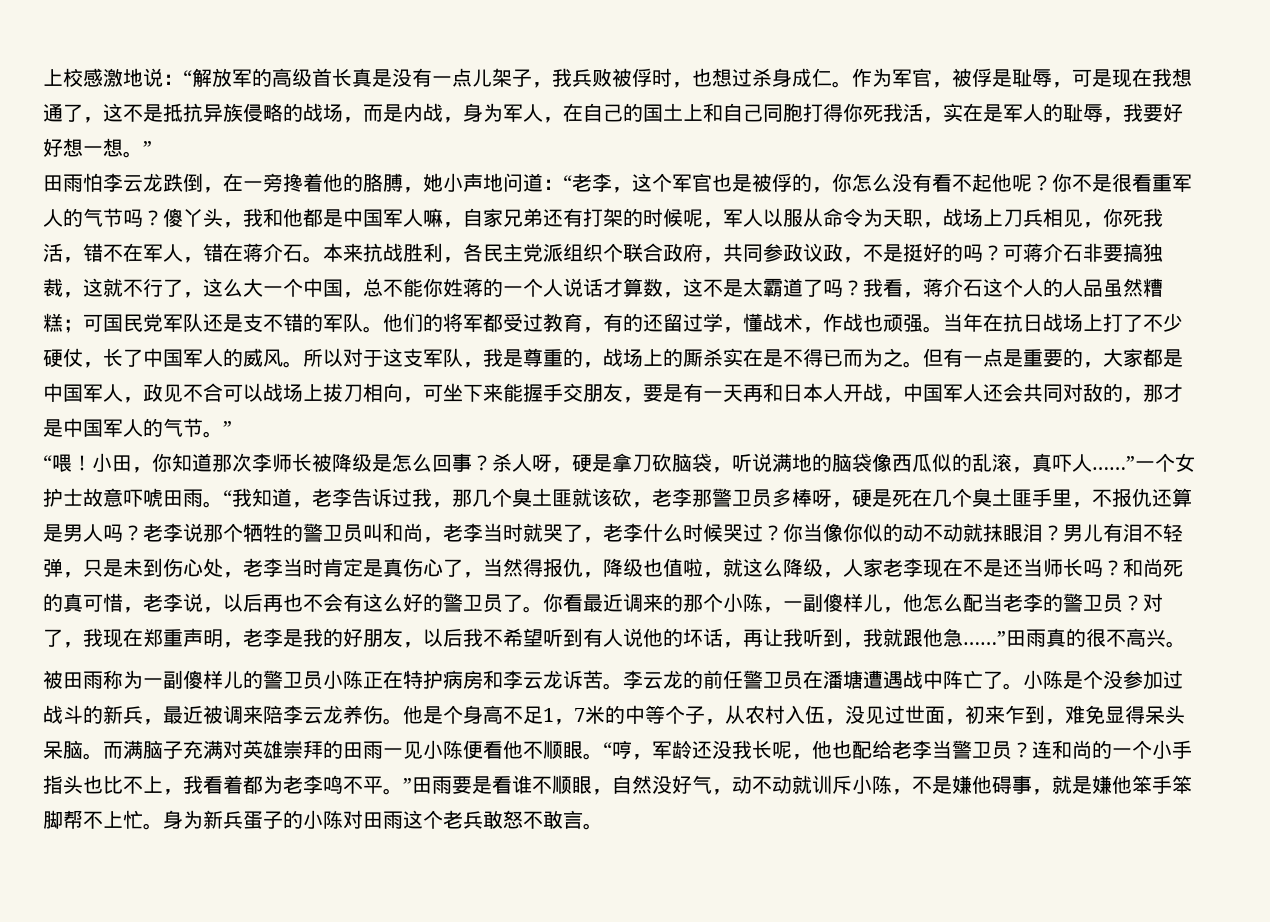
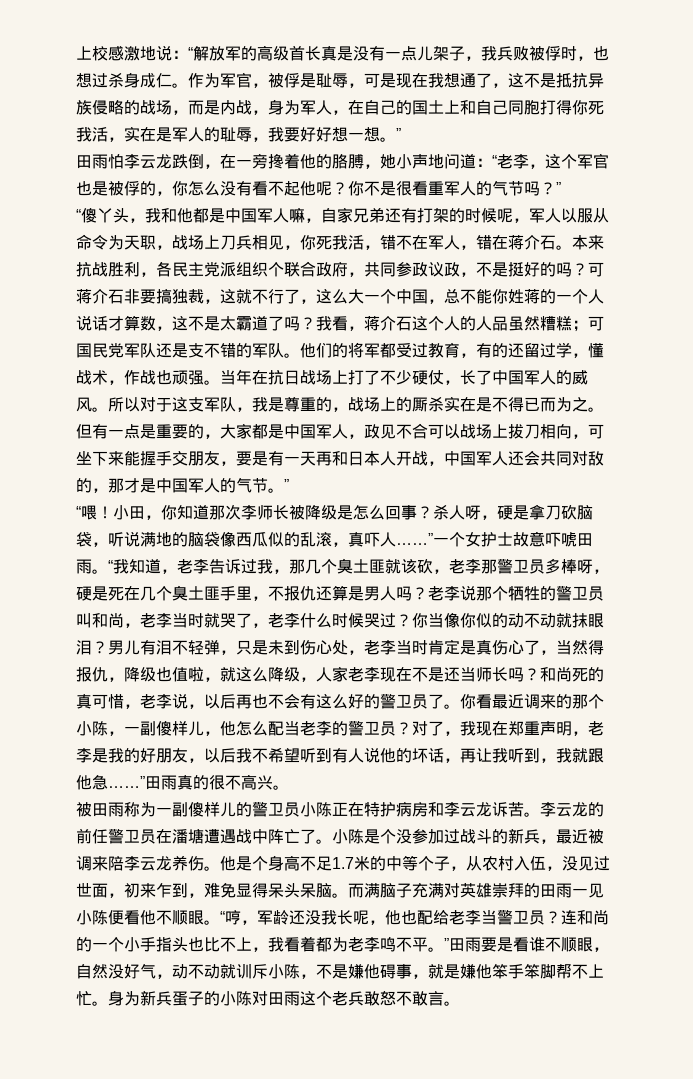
(163, 218) none -> [556,182,561,194] [76,209,81,221] ” // “
[543,708,585,725] 1，7 -> [332,857,354,869] 1.7

